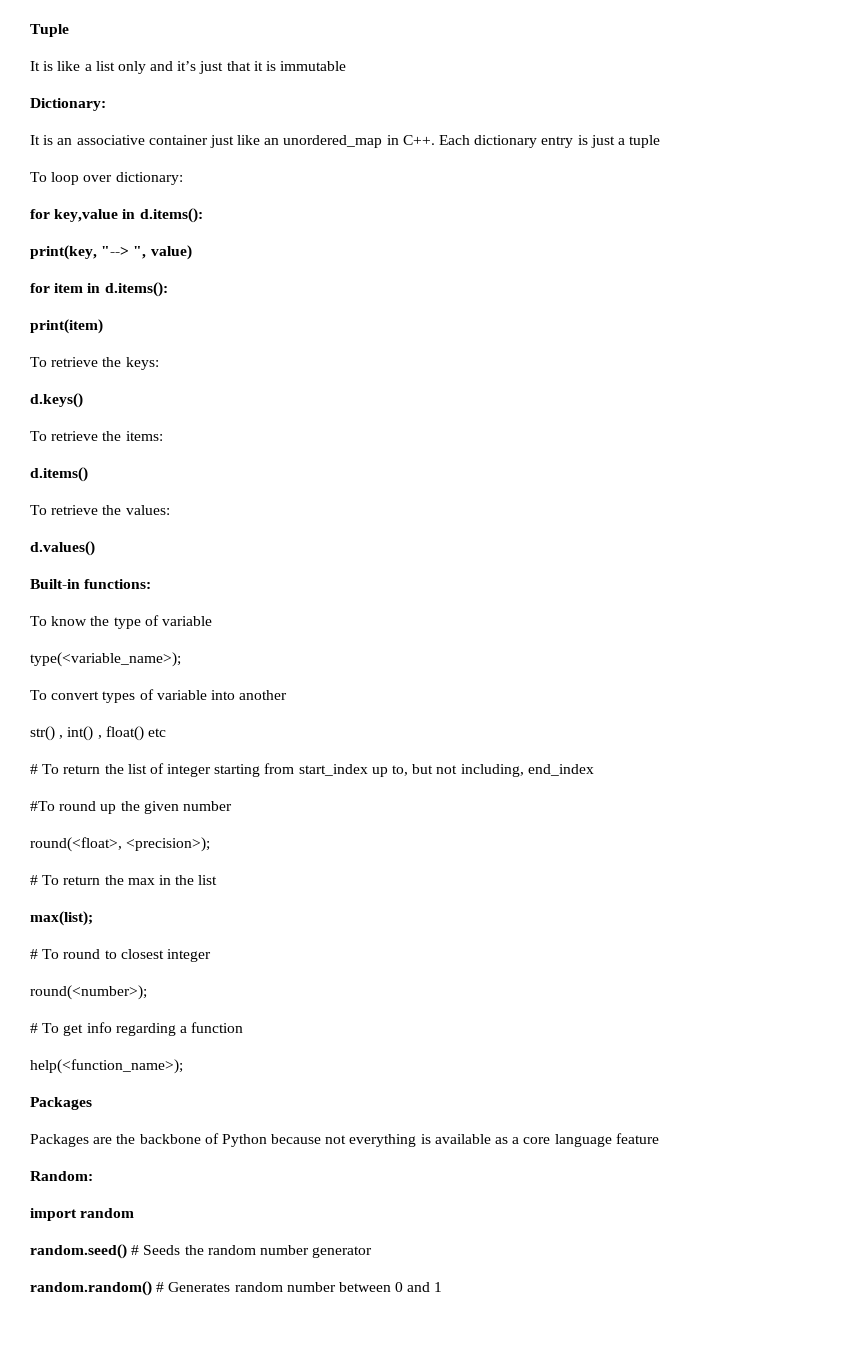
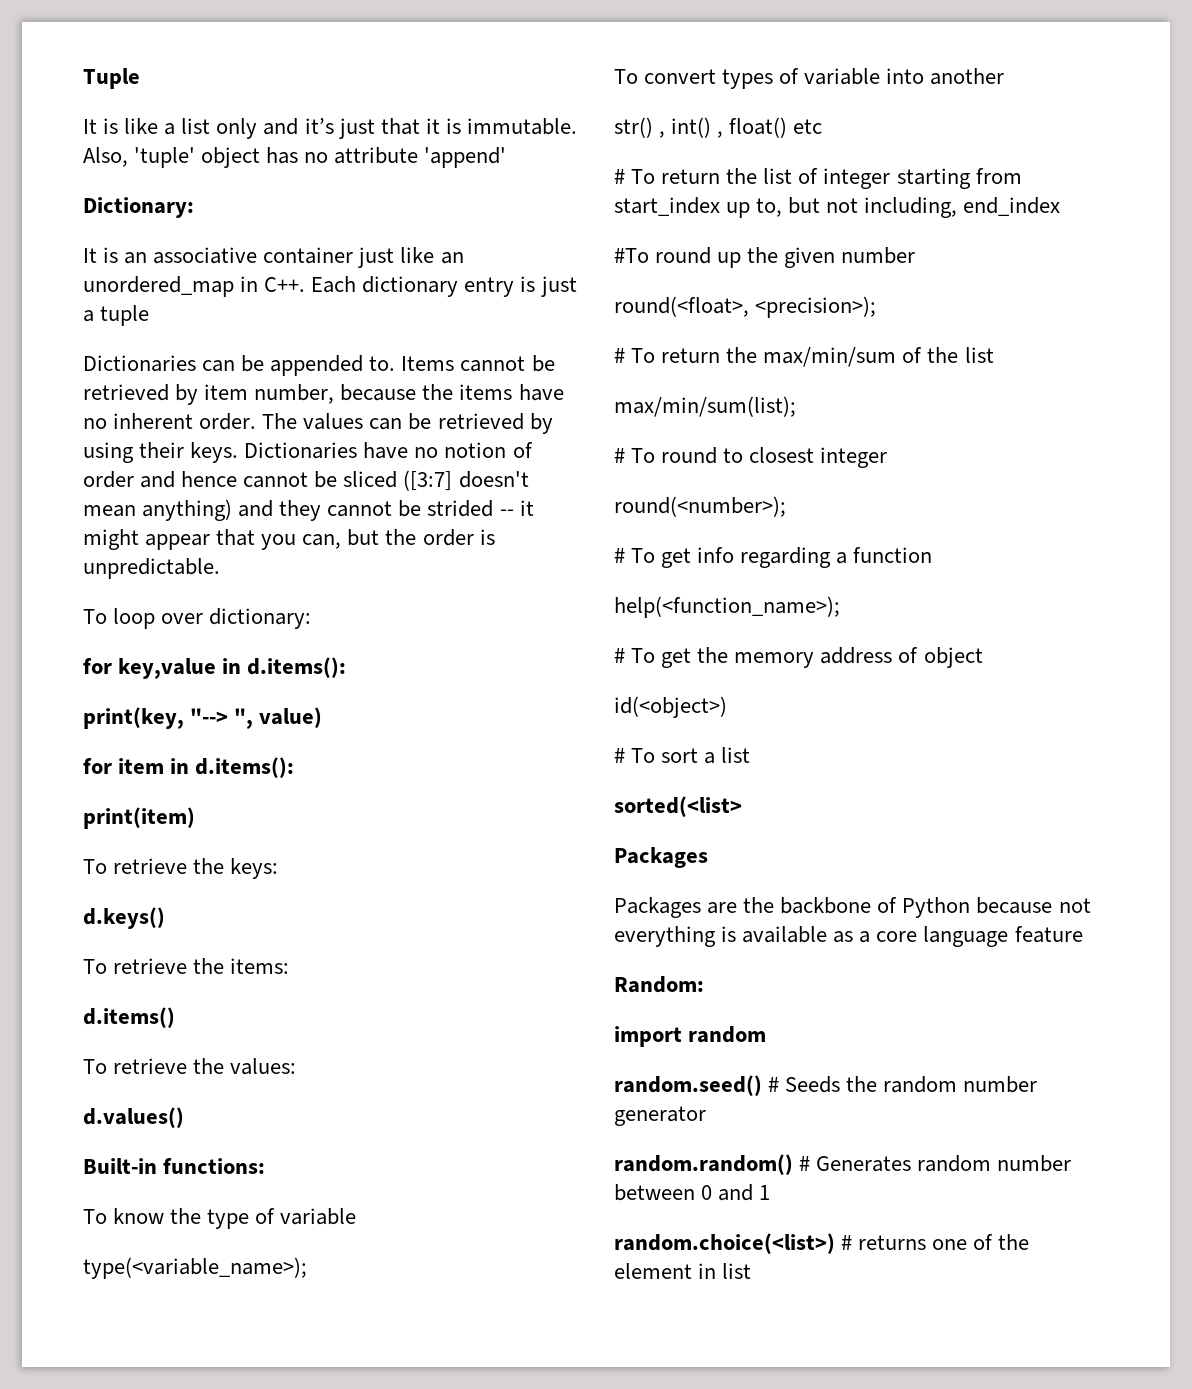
[280,61,347,71] immutable -> [466,118,577,135] [83,147,507,168] immutable. Also, 'tuple' object has no attribute 'append'
(661, 141) none -> [83,355,555,376] [83,384,564,405] [83,413,553,434] [83,442,533,463] [83,470,529,491] [83,499,534,521] [83,529,495,550] [83,558,220,579] // Dictionaries can be appended to. Items cannot be retrieved by item number, because the items have no inherent order. The values can be retrieved by using their keys. Dictionaries have no notion of order and hence cannot be sliced ([3:7] doesn't mean anything) and they cannot be strided -- it might appear that you can, but the order is unpredictable.
[127,875,171,885] max in -> [763,347,923,367] max/min/sum of
[30,911,93,926] max(list); -> [614,396,796,417] max/min/sum(list);
(183, 1066) none -> [614,647,983,668] [614,696,727,718] [614,747,751,764] [614,796,742,817] // # To get the memory address of object // id(<object>) // # To sort a list // sorted(<list>
(443, 1287) none -> [614,1233,1030,1254] [614,1263,752,1279] // random.choice(<list>) # returns one of the element in list

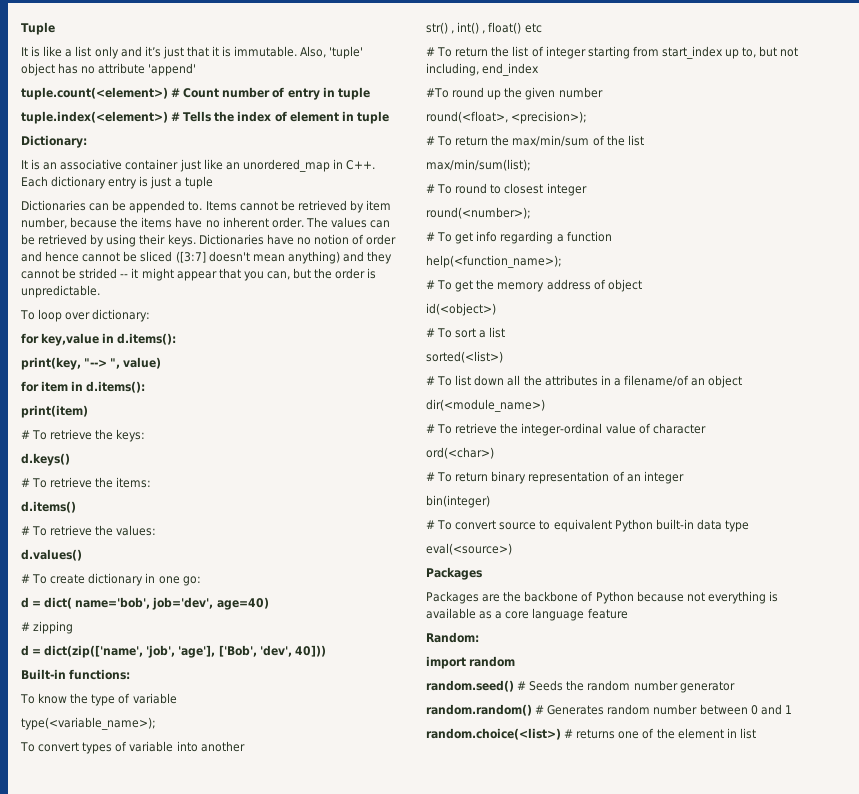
(507, 157) none -> [21,87,370,100] [21,111,389,124] // tuple.count(<element>) # Count number of entry in tuple // tuple.index(<element>) # Tells the index of element in tuple
(195, 818) none -> [21,430,30,439] #
(165, 918) none -> [21,478,30,487] #
(175, 1017) none -> [21,526,30,535] #
(184, 1117) none -> [21,573,201,586] [21,597,269,610] [21,621,74,634] [21,645,326,658] // # To create dictionary in one go: // d = dict( name='bob', job='dev', age=40) // # zipping // d = dict(zip(['name', 'job', 'age'], ['Bob', 'dev', 40]))
[614,796,742,817] sorted(<list> -> [426,351,503,363] [426,375,743,388] [426,399,545,412] [426,423,706,436] [426,447,494,459] [426,471,684,484] [426,495,490,508] [426,519,749,532] [426,543,512,555] sorted(<list>) // # To list down all the attributes in a filename/of an object // dir(<module_name>) // # To retrieve the integer-ordinal value of character // ord(<char>) // # To return binary representation of an integer // bin(integer) // # To convert source to equivalent Python built-in data type // eval(<source>)

